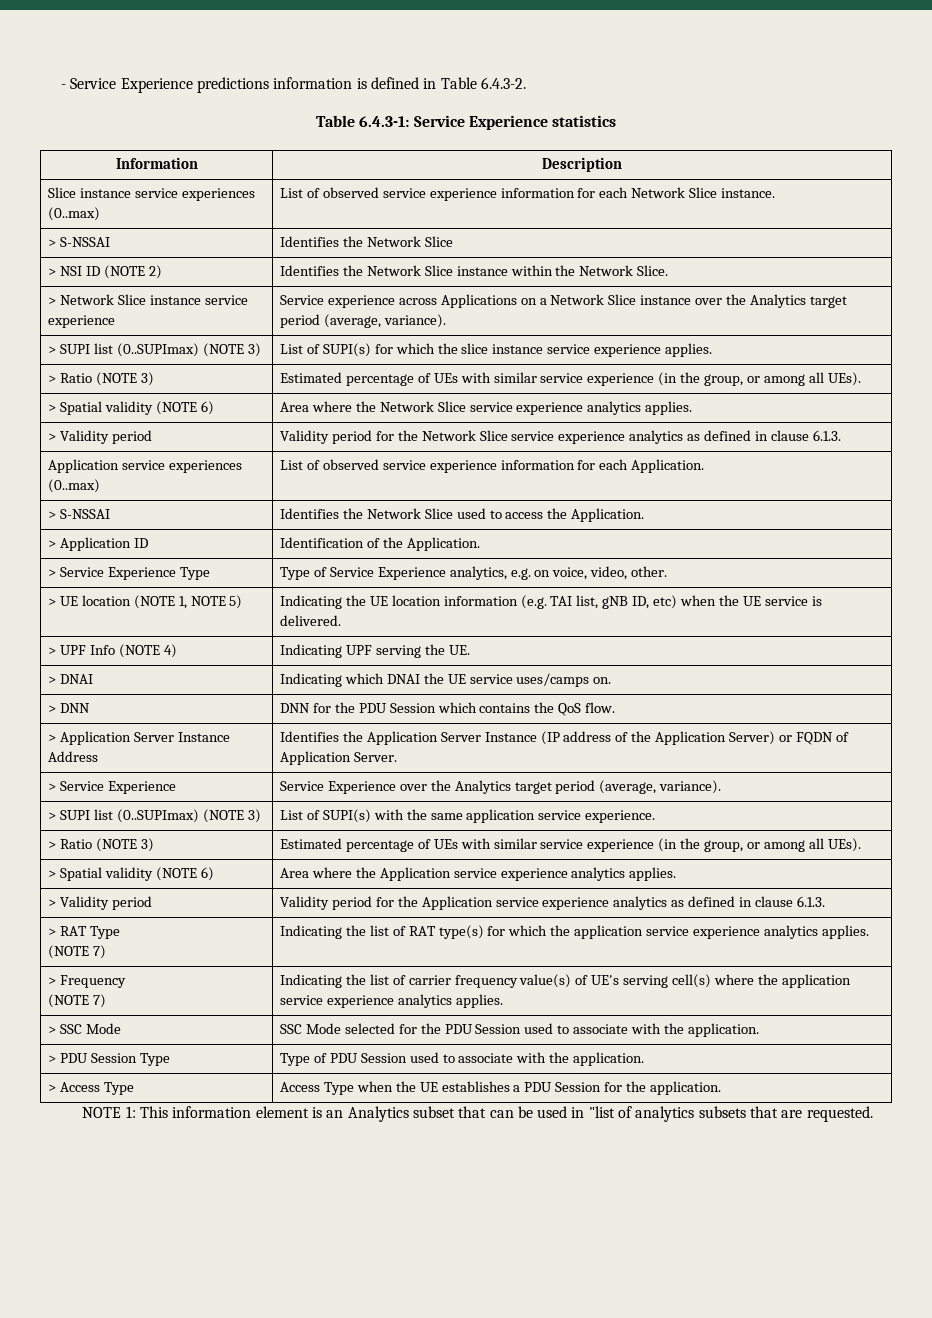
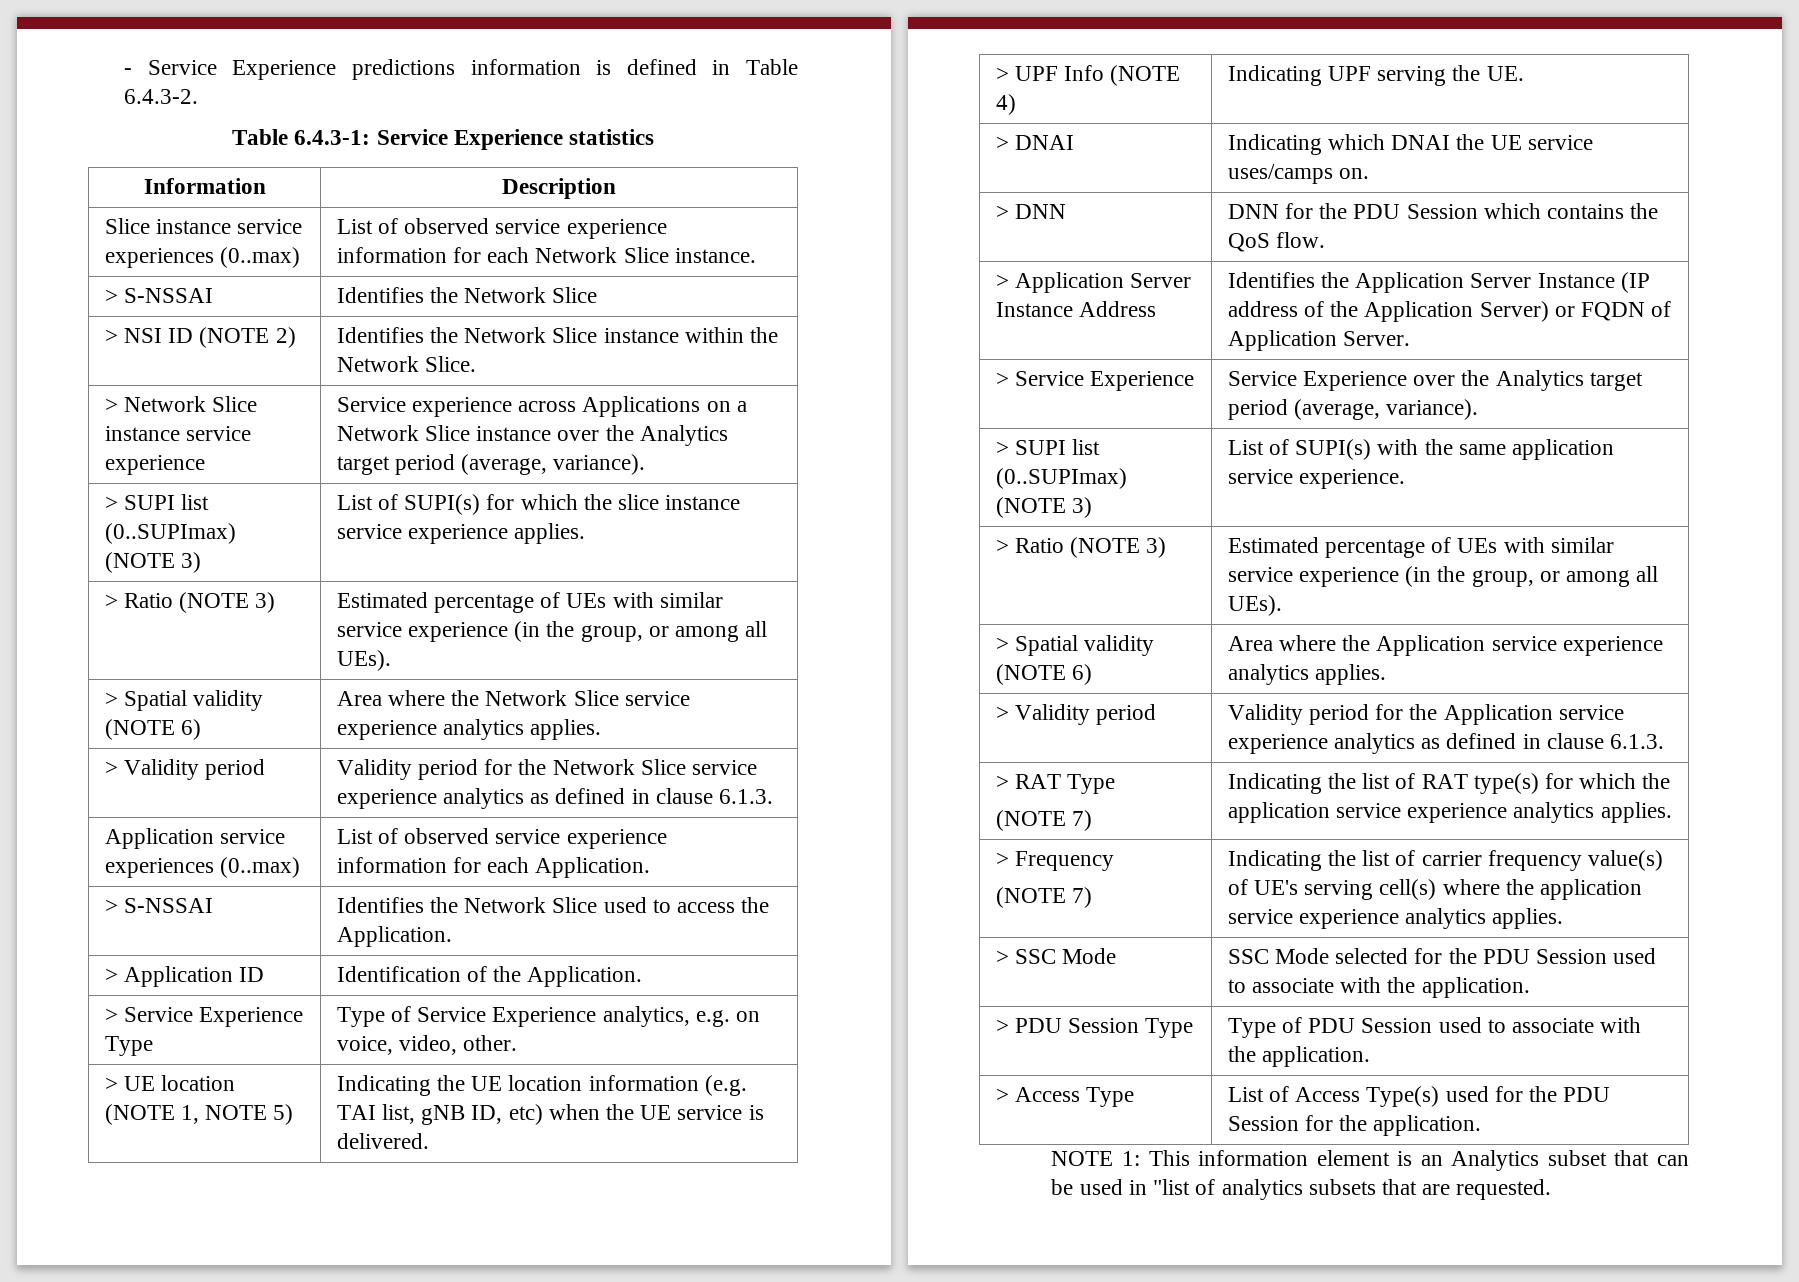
[279,1081,521,1095] Access Type when the UE establishes a -> [1227,1086,1557,1107] List of Access Type(s) used for the

